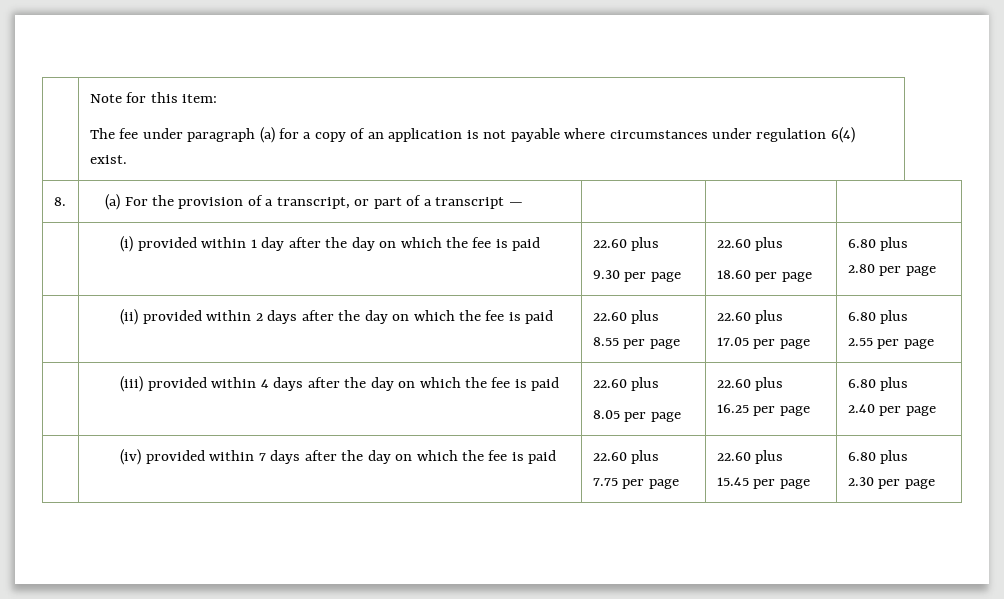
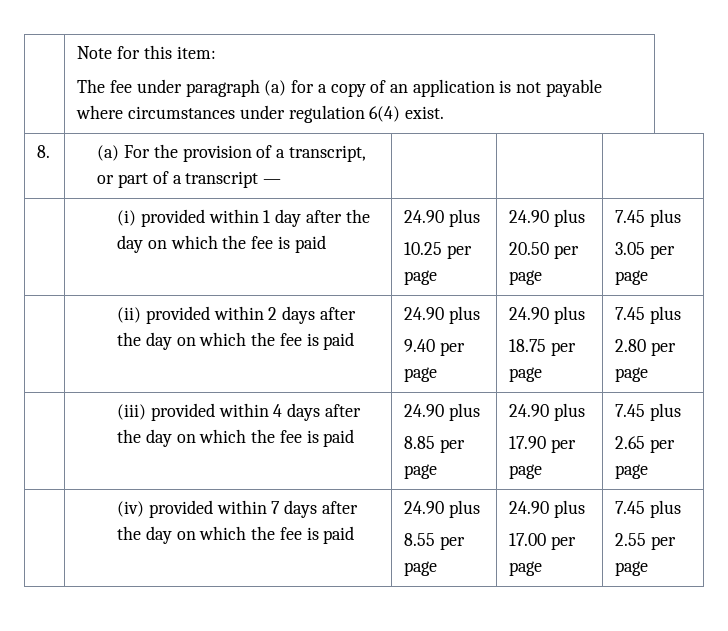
[592,237,660,251] [592,270,681,282] [716,237,784,251] [716,270,812,282] [847,237,909,251] [847,264,875,273] 22.60 plus // 9.30 per page | 22.60 plus // 18.60 per page | 6.80 plus // 2.80 -> [404,209,481,227] [404,242,473,259] [404,270,438,285] [509,209,586,227] [509,242,580,259] [509,270,543,285] [615,209,682,227] [615,242,646,255] 24.90 plus // 10.25 per page | 24.90 plus // 20.50 per page | 7.45 plus // 3.05
[592,310,660,324] [592,337,680,349] [716,310,784,324] [716,337,810,349] [847,310,909,324] [847,338,873,346] 22.60 plus // 8.55 per page | 22.60 plus // 17.05 per page | 6.80 plus // 2.55 -> [404,306,481,324] [404,339,466,356] [404,367,438,382] [509,306,586,324] [509,339,577,356] [509,367,543,382] [615,306,682,324] [615,339,647,352] 24.90 plus // 9.40 per page | 24.90 plus // 18.75 per page | 7.45 plus // 2.80
[592,377,660,391] [592,410,681,422] [716,377,784,391] [716,404,810,416] [847,377,909,391] [847,404,875,413] 22.60 plus // 8.05 per page | 22.60 plus // 16.25 per page | 6.80 plus // 2.40 -> [404,403,481,421] [404,436,466,453] [404,464,438,479] [509,403,586,421] [509,436,577,453] [509,464,543,479] [615,403,682,421] [615,436,646,449] 24.90 plus // 8.85 per page | 24.90 plus // 17.90 per page | 7.45 plus // 2.65
[592,450,660,464] [592,478,679,489] [716,450,784,464] [716,477,810,489] [847,450,909,464] [847,477,874,486] 22.60 plus // 7.75 per page | 22.60 plus // 15.45 per page | 6.80 plus // 2.30 -> [404,500,481,518] [404,533,466,550] [404,561,438,576] [509,500,586,518] [509,533,577,550] [509,561,543,576] [615,500,682,518] [615,533,647,546] 24.90 plus // 8.55 per page | 24.90 plus // 17.00 per page | 7.45 plus // 2.55

